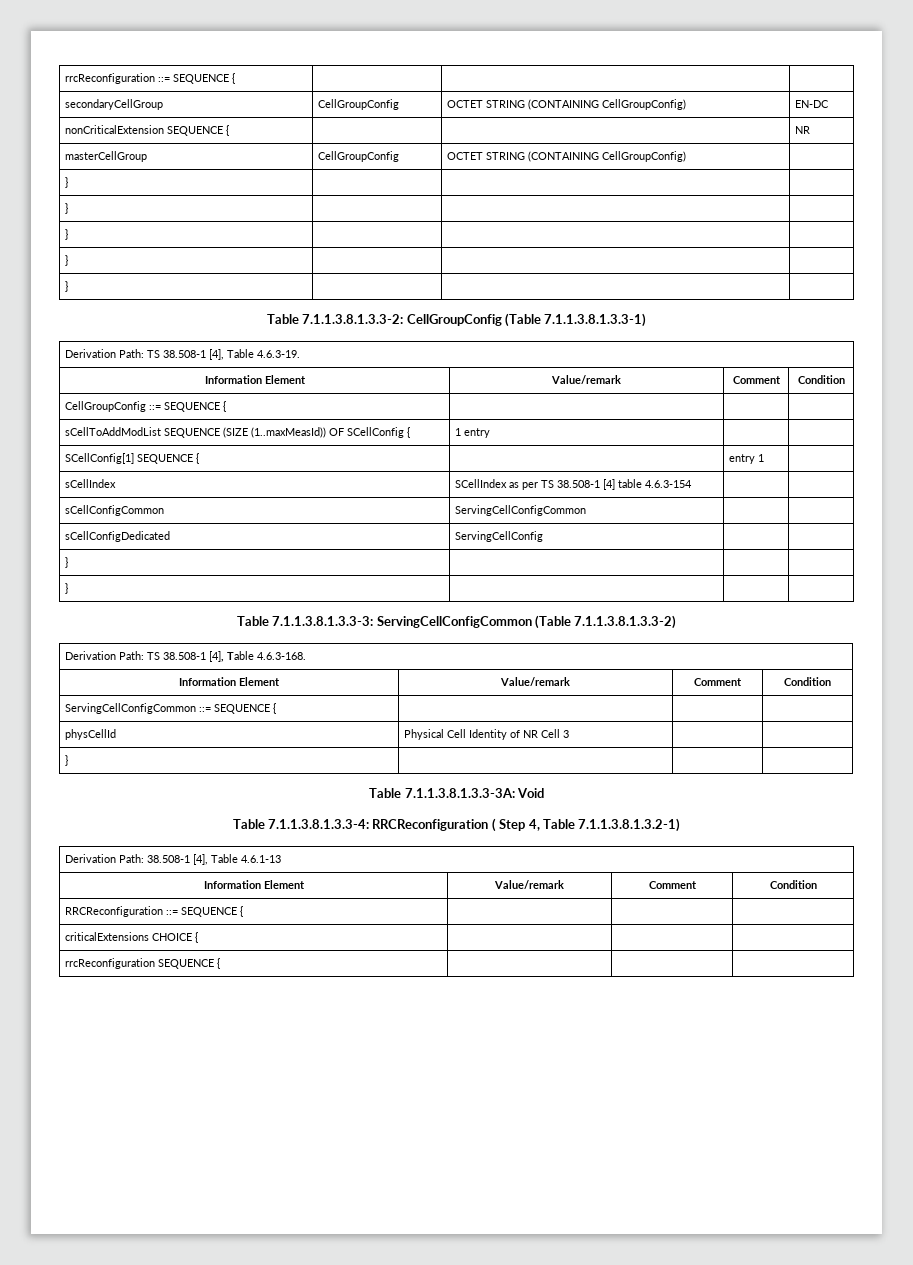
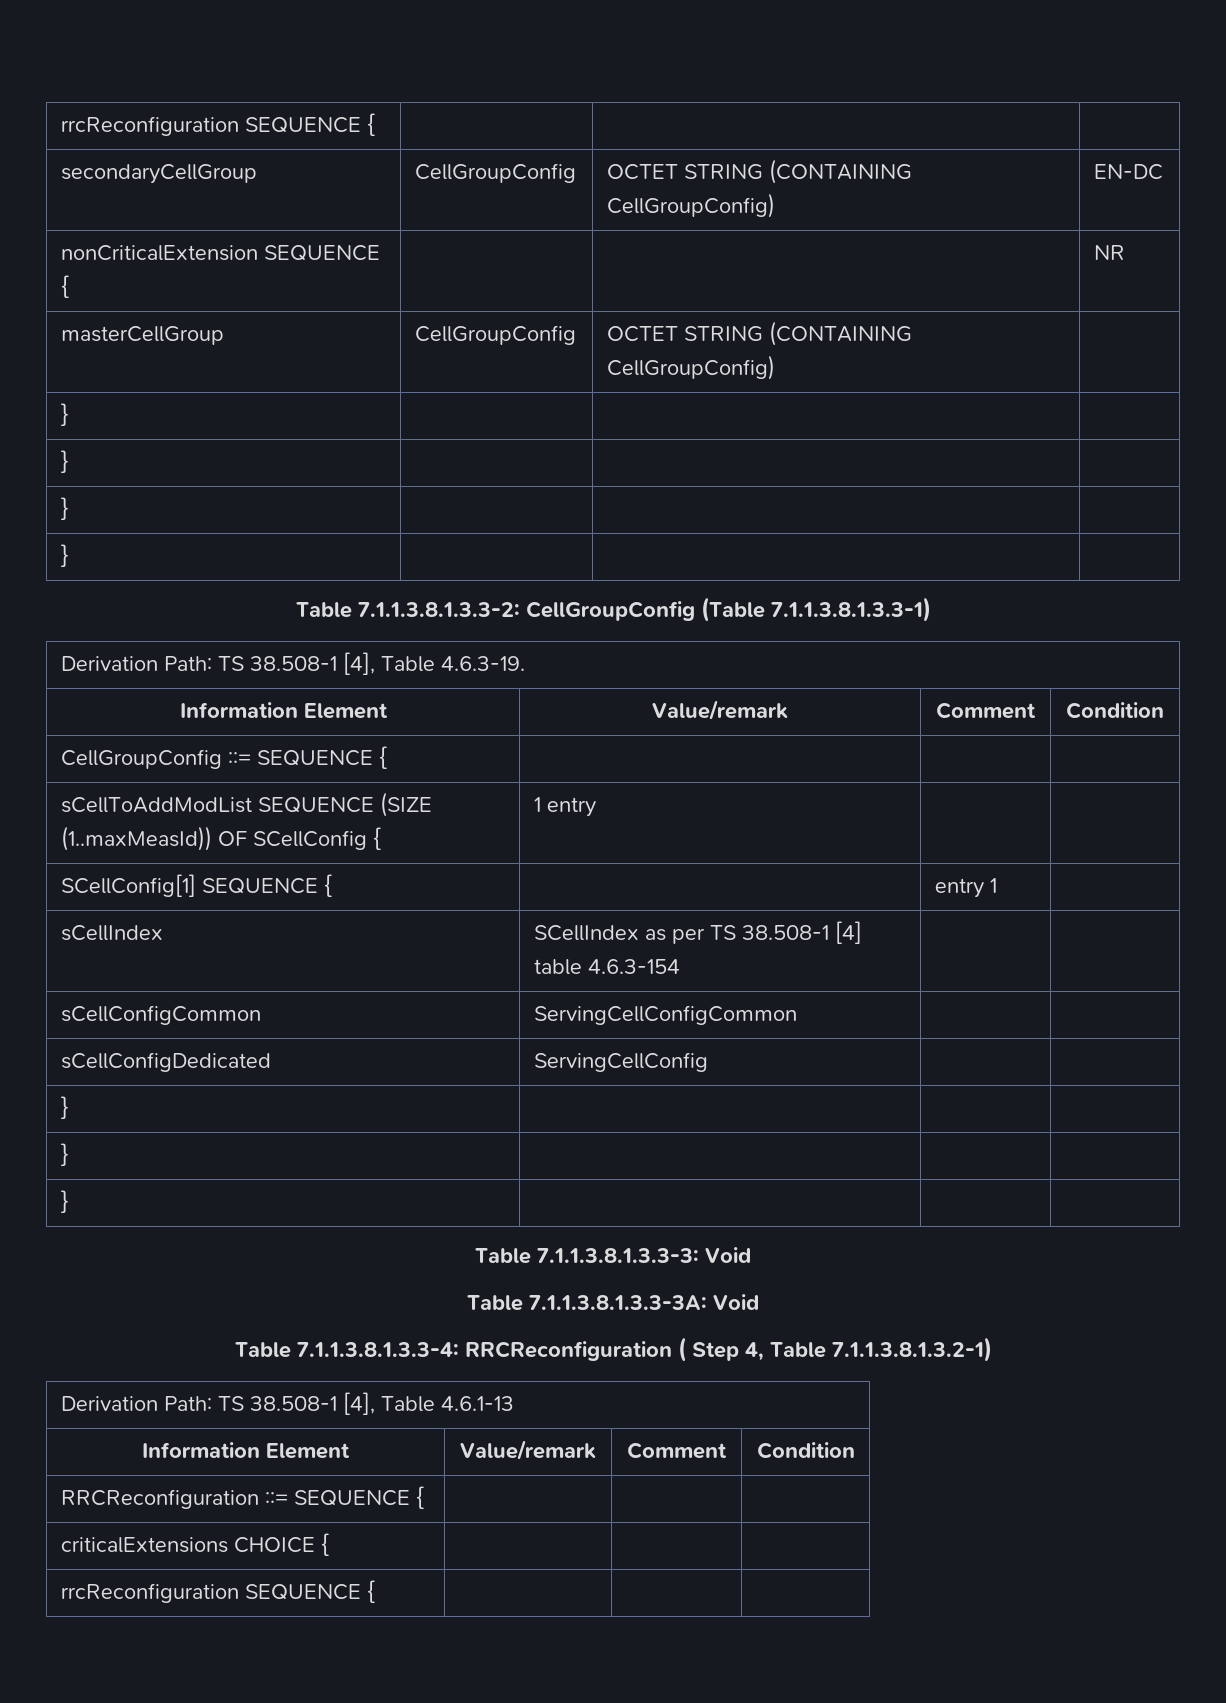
[65,73,171,84] rrcReconfiguration ::= -> [60,116,239,136] rrcReconfiguration
[65,281,69,292] // } | | | -> (69, 555) none
[236,615,677,629] [65,651,307,662] [179,677,280,686] [500,677,570,686] [694,678,742,686] [784,677,831,686] [65,703,277,714] [65,729,117,740] [404,729,570,740] [65,755,69,766] // Table 7.1.1.3.8.1.3.3-3: ServingCellConfigCommon (Table 7.1.1.3.8.1.3.3-2) // Derivation Path: TS 38.508-1 [4], Table 4.6.3-168. // Information Element | Value/remark | Comment | Condition // ServingCellConfigCommon ::= SEQUENCE { | | | // physCellId | Physical Cell Identity of NR Cell 3 | | // } | | | -> [60,1190,69,1213] [475,1247,751,1264] // } | | | // Table 7.1.1.3.8.1.3.3-3: Void
(145, 858) none -> [217,1396,244,1411] TS

